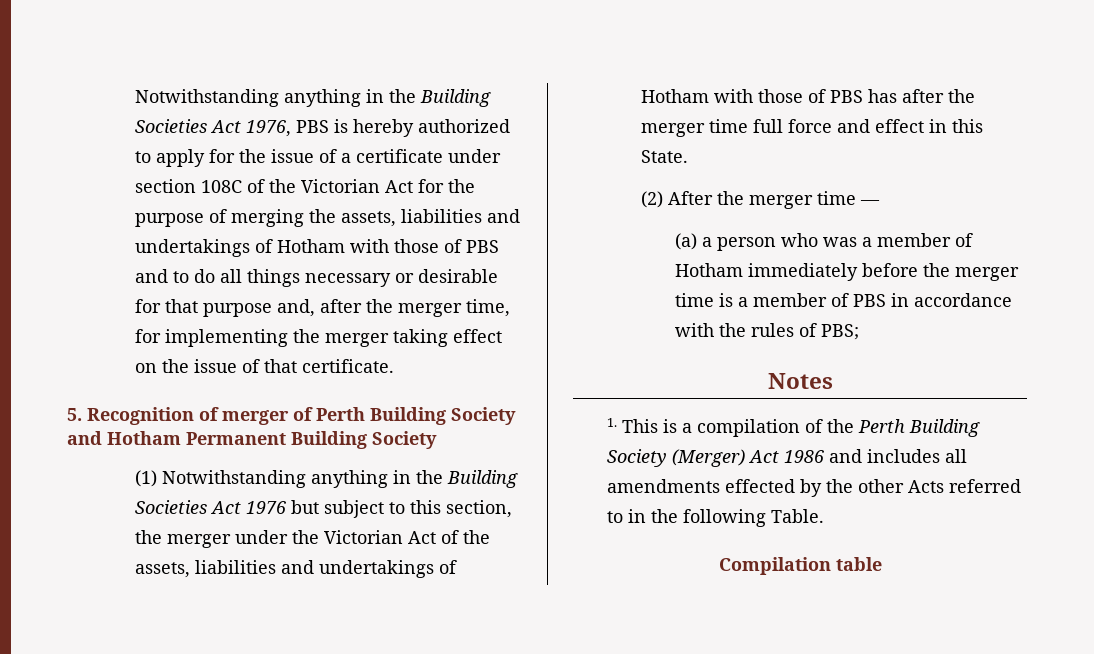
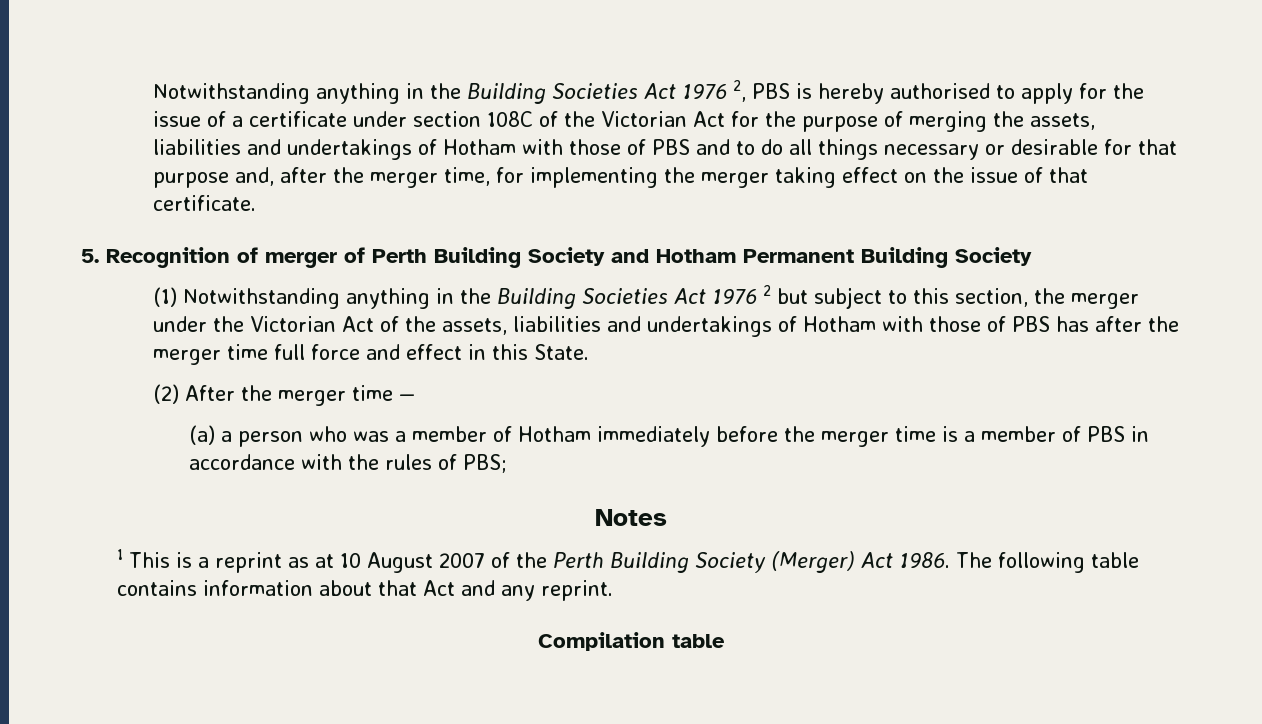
[134,89,491,107] [134,119,291,137] Notwithstanding anything in the Building Societies Act 1976, -> [153,80,747,104] Notwithstanding anything in the Building Societies Act 1976 2,
[417,119,510,133] authorized -> [890,83,991,99] authorised
(286, 507) none -> [763,285,772,296] 2
[606,418,617,427] 1. -> [117,549,124,560] 1
[696,419,800,437] compilation -> [215,552,486,573] reprint as at 10 August 2007
[783,449,967,463] [606,479,1021,497] [606,509,824,527] 1986 and includes all amendments effected by the other Acts referred to in the following Table. -> [899,552,1140,573] [117,580,614,601] 1986. The following table contains information about that Act and any reprint.

